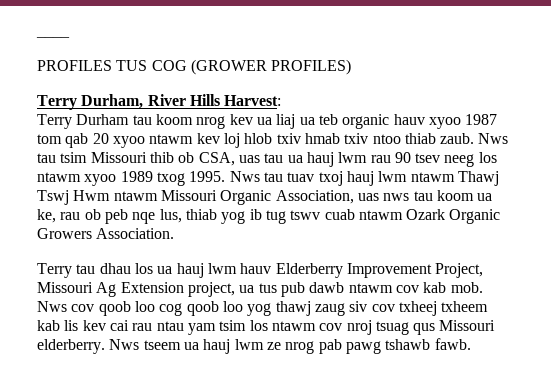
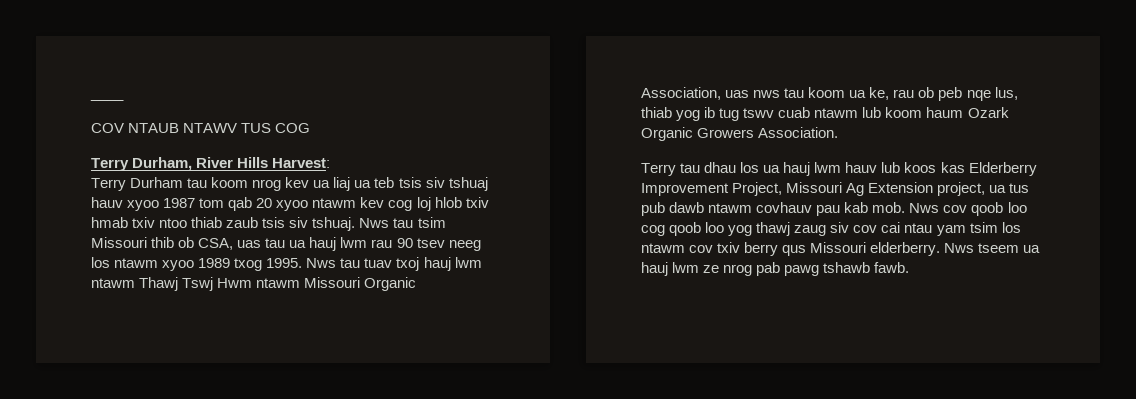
[37,60,112,71] PROFILES -> [91,123,238,133] COV NTAUB NTAWV
[190,59,352,75] (GROWER PROFILES) -> (311, 128) none
[342,114,390,129] organic -> [398,177,488,191] tsis siv tshuaj
(220, 138) none -> [388,200,413,211] cog
[440,133,475,144] zaub. -> [226,217,356,231] zaub tsis siv tshuaj.
(403, 215) none -> [862,107,964,118] lub koom haum
(272, 268) none -> [881,162,965,173] lub koos kas
[395,285,419,293] cov -> [756,202,841,216] covhauv pau
[398,301,489,316] [37,320,153,331] txheej txheem kab lis kev cai rau -> [881,222,901,233] cai
[346,320,409,335] nroj tsuag -> [717,242,779,256] txiv berry

